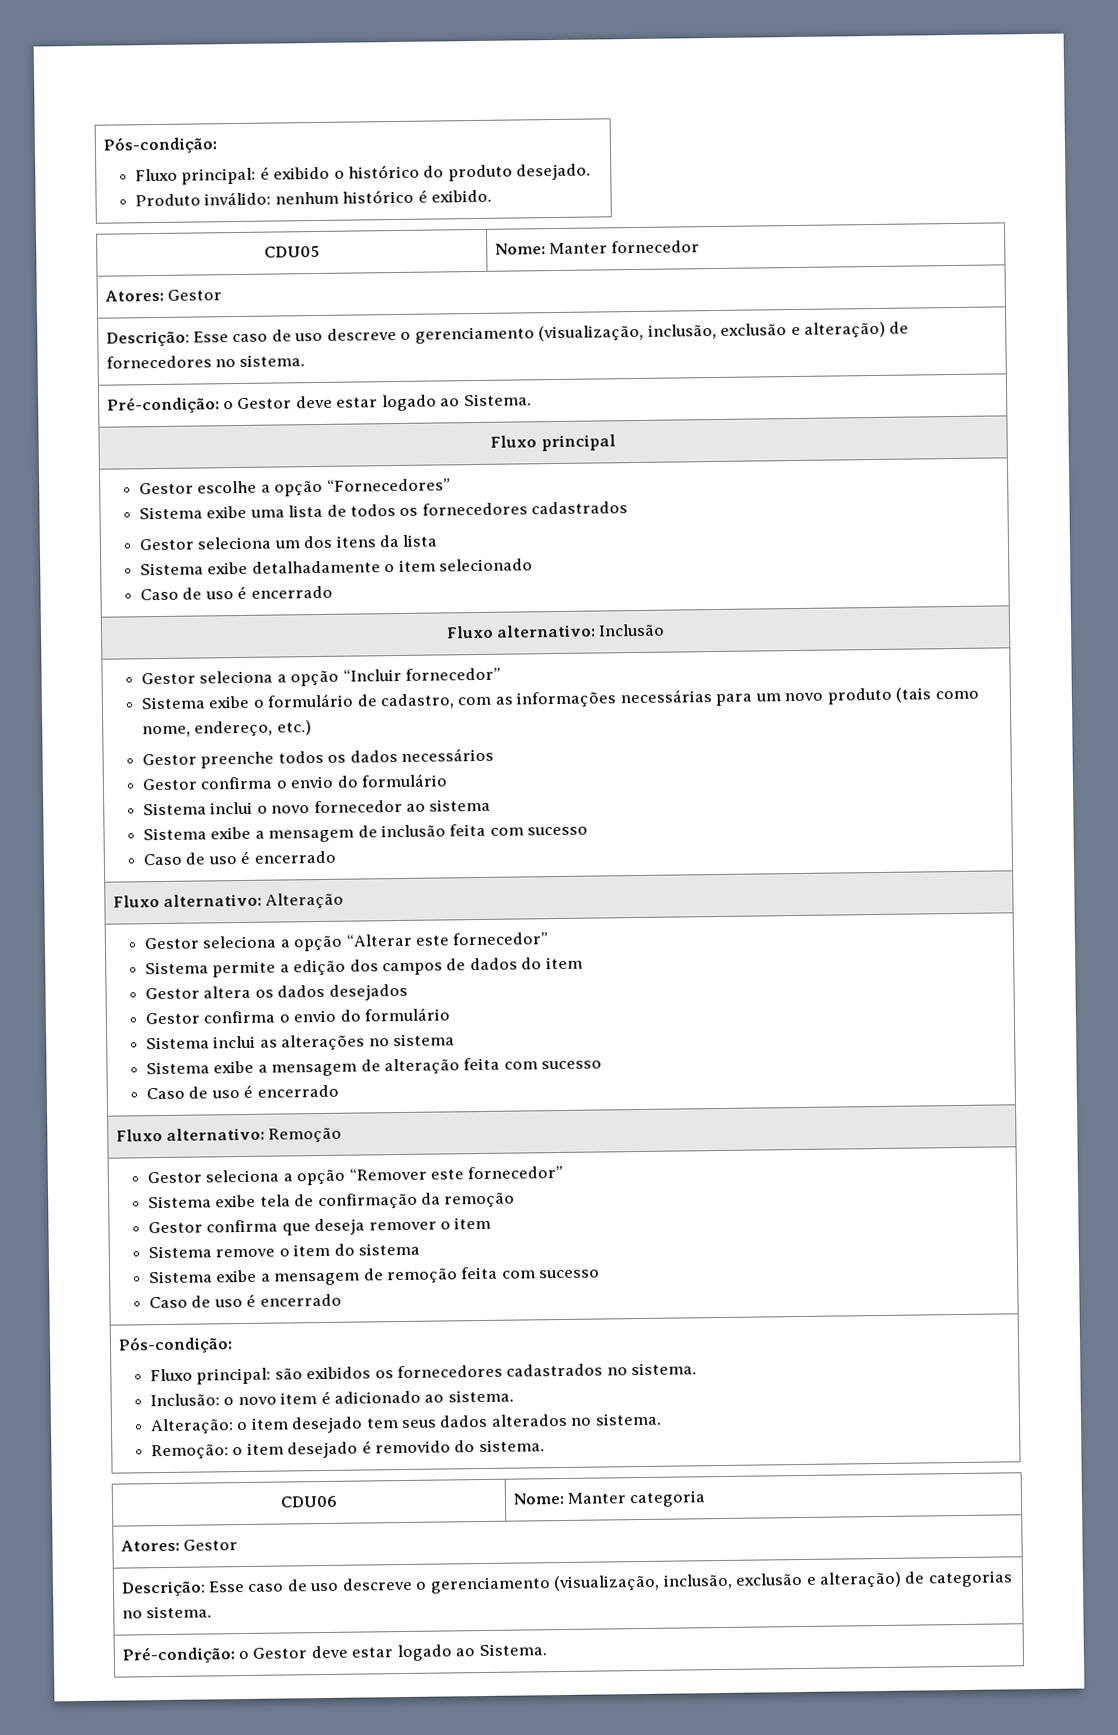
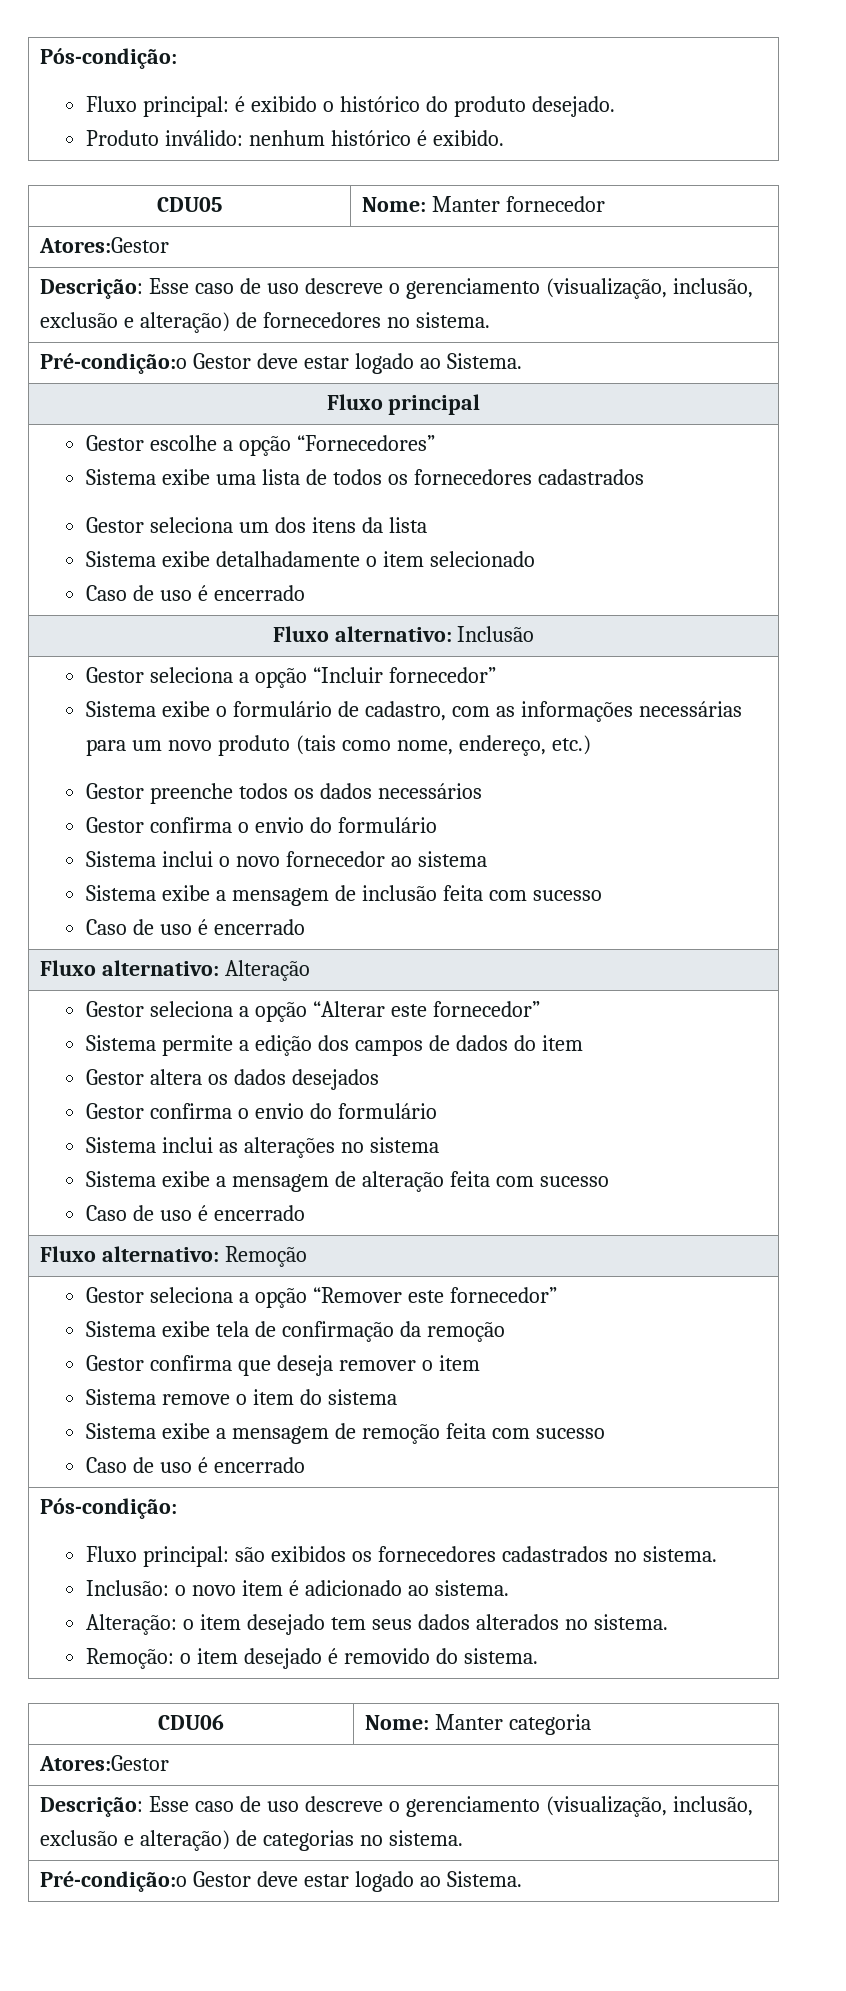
[104,289,222,302] Atores: Gestor -> [39,237,170,253] Atores:Gestor
[106,396,234,415] Pré-condição: o -> [40,353,188,374] Pré-condição:o
[120,1539,238,1552] Atores: Gestor -> [39,1755,170,1771] Atores:Gestor
[121,1646,249,1665] Pré-condição: o -> [40,1871,188,1892] Pré-condição:o

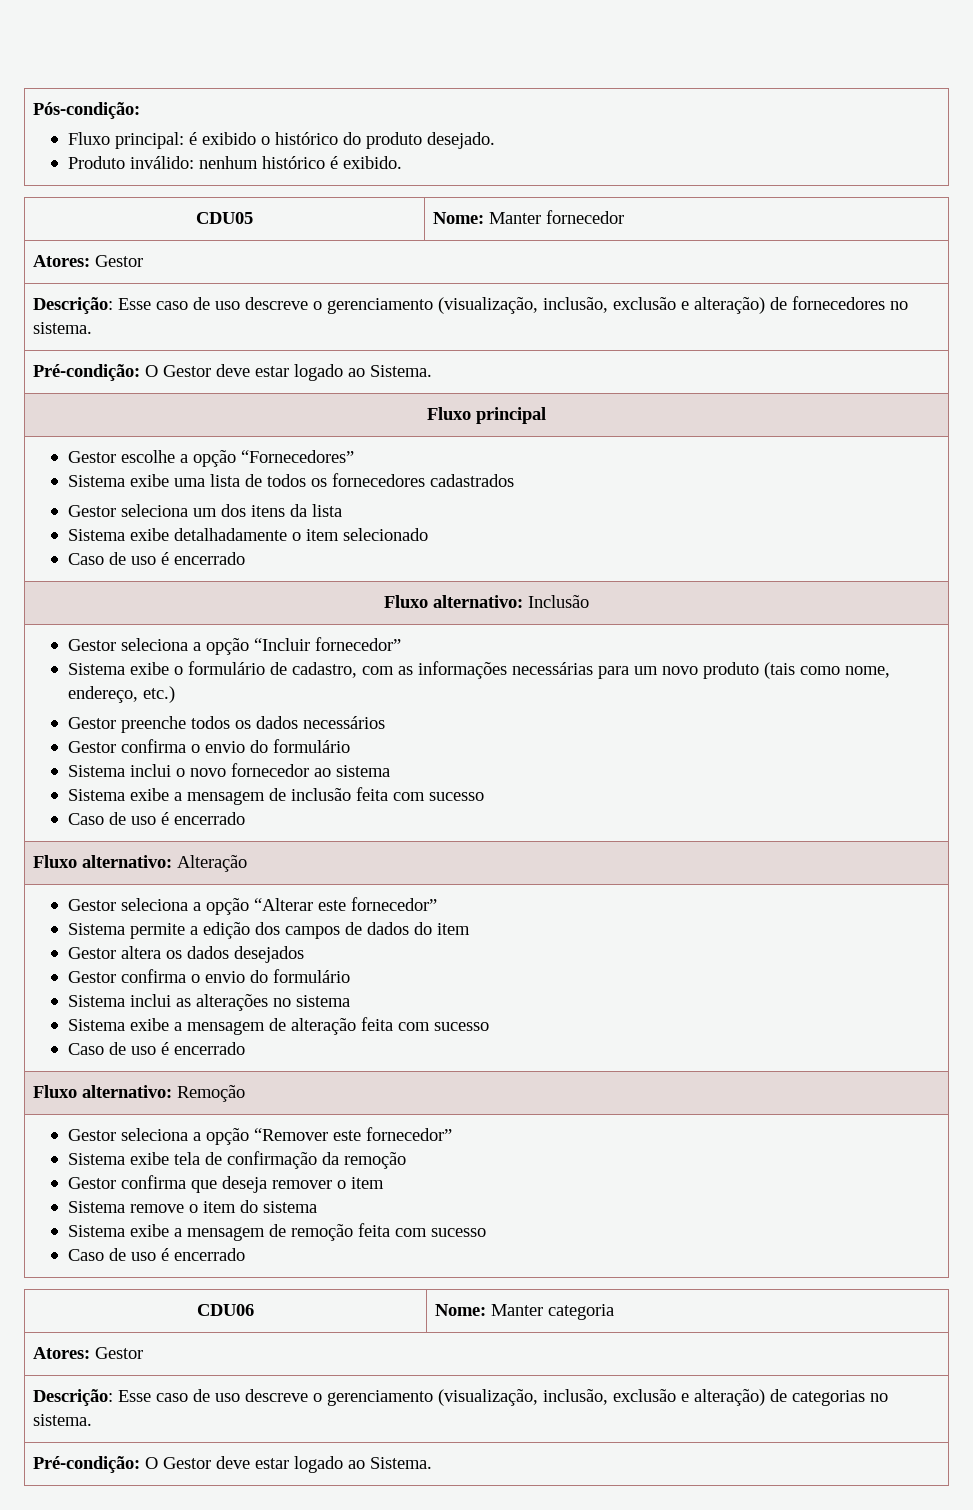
[39,237,170,253] Atores:Gestor -> [32,255,143,267] Atores: Gestor
[40,353,188,374] Pré-condição:o -> [32,364,158,381] Pré-condição: O
[40,1498,178,1519] [86,1546,717,1567] [86,1580,509,1596] [86,1614,668,1635] [86,1648,538,1669] // Pós-condição: // Fluxo principal: são exibidos os fornecedores cadastrados no sistema. // Inclusão: o novo item é adicionado ao sistema. // Alteração: o item desejado tem seus dados alterados no sistema. // Remoção: o item desejado é removido do sistema. -> (245, 1254) none
[39,1755,170,1771] Atores:Gestor -> [32,1347,143,1359] Atores: Gestor
[40,1871,188,1892] Pré-condição:o -> [32,1456,158,1473] Pré-condição: O

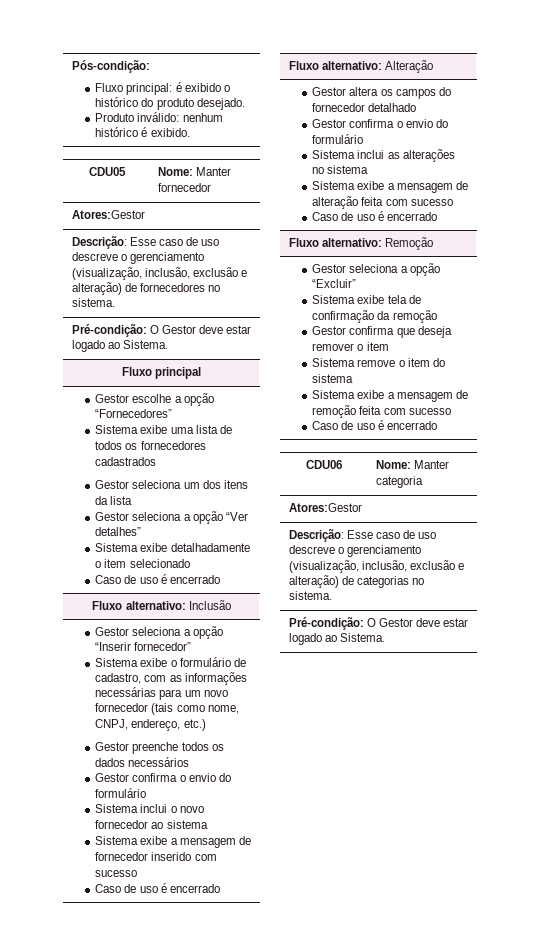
[32,255,143,267] Atores: Gestor -> [71,210,145,219] Atores:Gestor
(342, 510) none -> [95,511,248,524] [95,527,142,536] // Gestor seleciona a opção “Ver detalhes”
[253,638,310,651] “Incluir -> [95,642,132,651] “Inserir
[702,662,759,679] produto -> [95,703,149,712] fornecedor
(890, 672) none -> [95,719,129,730] CNPJ,
[290,787,388,801] inclusão feita -> [95,852,192,861] fornecedor inserido
[120,897,437,915] [67,922,470,939] [67,946,304,963] seleciona a opção “Alterar este fornecedor” // Sistema permite a edição dos campos de dados do item // Gestor altera os dados desejados -> [349,87,451,99] [312,103,417,112] altera os campos do fornecedor detalhado
[253,1127,452,1141] “Remover este fornecedor” -> [312,279,357,288] “Excluir”
[32,1347,143,1359] Atores: Gestor -> [288,503,362,512] Atores:Gestor

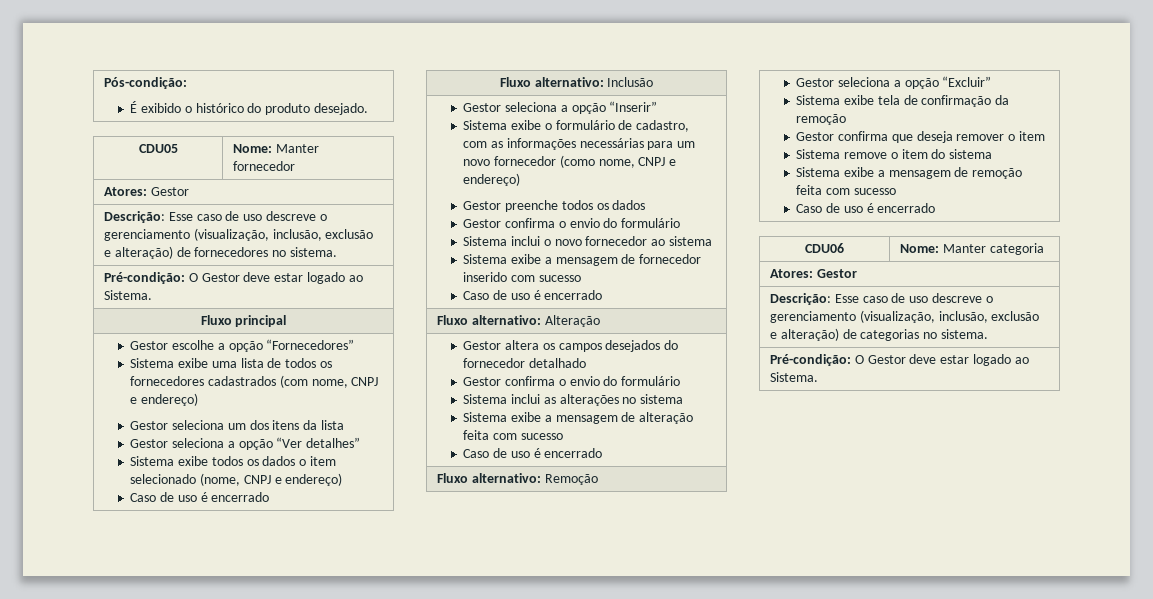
[95,82,182,95] Fluxo principal: é -> [130,101,138,113] É
[95,112,223,122] [95,127,190,137] // Produto inválido: nenhum histórico é exibido. -> (368, 109) none
[71,210,145,219] Atores:Gestor -> [104,187,189,196] Atores: Gestor
(157, 461) none -> [279,375,379,388] [130,393,198,406] (com nome, CNPJ e endereço)
[170,543,250,552] detalhadamente -> [211,456,296,466] todos os dados
(190, 563) none -> [199,473,343,486] (nome, CNPJ e endereço)
[95,642,192,651] “Inserir fornecedor” -> [609,101,658,112] “Inserir”
[151,703,239,715] [95,719,206,731] (tais como nome, CNPJ, endereço, etc.) -> [559,155,677,168] [463,173,521,186] (como nome, CNPJ e endereço)
[128,757,190,767] necessários -> (646, 205) none
(436, 94) none -> [605,340,661,352] desejados
[288,503,362,512] Atores:Gestor -> [770,269,857,278] Atores: Gestor

